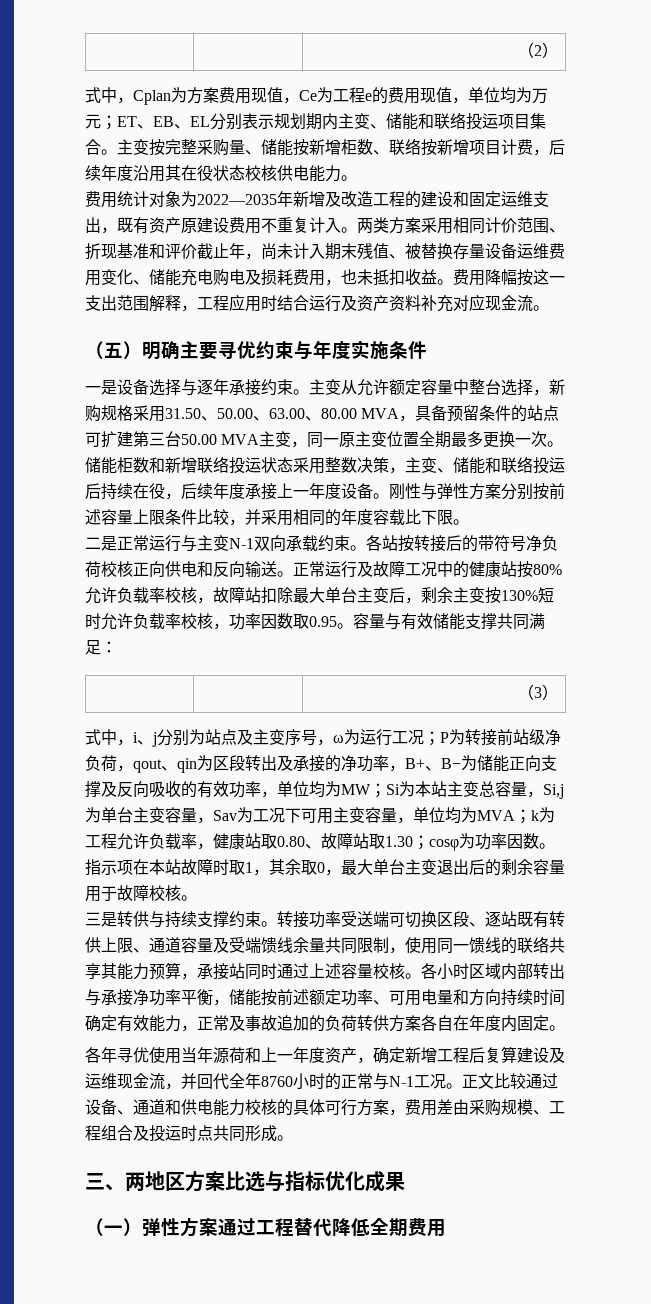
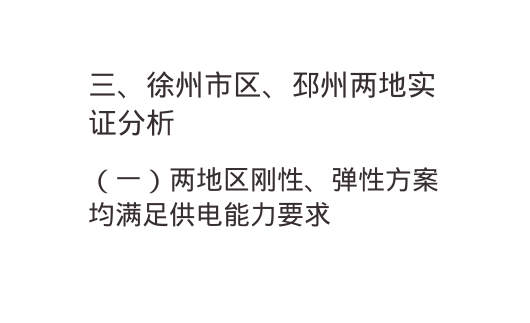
[518,42,559,58] [85,87,548,105] [85,112,546,130] [85,138,565,156] [85,165,357,182] [85,191,549,208] [85,217,565,234] [85,243,565,260] [85,269,565,286] [85,294,549,312] [85,340,427,360] [85,379,565,396] [85,405,560,422] [85,431,564,448] [85,456,565,474] [85,483,565,500] [85,509,469,526] [85,535,558,552] [85,561,562,578] [85,587,554,604] [85,613,545,630] [85,640,117,655] [518,684,559,700] [85,729,561,747] [85,755,557,773] [85,781,564,799] [85,807,555,824] [85,833,555,851] [85,859,565,876] [85,885,197,902] [85,911,565,928] [85,936,565,954] [85,962,565,980] [85,989,565,1006] [85,1015,565,1032] [85,1046,565,1064] [85,1073,558,1090] [85,1099,565,1116] [85,1125,293,1142] [85,1170,405,1192] [85,1217,446,1237] | | （2） // 式中，Cplan为方案费用现值，Ce为工程e的费用现值，单位均为万元；ET、EB、EL分别表示规划期内主变、储能和联络投运项目集合。主变按完整采购量、储能按新增柜数、联络按新增项目计费，后续年度沿用其在役状态校核供电能力。 // 费用统计对象为2022—2035年新增及改造工程的建设和固定运维支出，既有资产原建设费用不重复计入。两类方案采用相同计价范围、折现基准和评价截止年，尚未计入期末残值、被替换存量设备运维费用变化、储能充电购电及损耗费用，也未抵扣收益。费用降幅按这一支出范围解释，工程应用时结合运行及资产资料补充对应现金流。 // （五）明确主要寻优约束与年度实施条件 // 一是设备选择与逐年承接约束。主变从允许额定容量中整台选择，新购规格采用31.50、50.00、63.00、80.00 MVA，具备预留条件的站点可扩建第三台50.00 MVA主变，同一原主变位置全期最多更换一次。储能柜数和新增联络投运状态采用整数决策，主变、储能和联络投运后持续在役，后续年度承接上一年度设备。刚性与弹性方案分别按前述容量上限条件比较，并采用相同的年度容载比下限。 // 二是正常运行与主变N-1双向承载约束。各站按转接后的带符号净负荷校核正向供电和反向输送。正常运行及故障工况中的健康站按80%允许负载率校核，故障站扣除最大单台主变后，剩余主变按130%短时允许负载率校核，功率因数取0.95。容量与有效储能支撑共同满足： // | | （3） // 式中，i、j分别为站点及主变序号，ω为运行工况；P为转接前站级净负荷，qout、qin为区段转出及承接的净功率，B+、B−为储能正向支撑及反向吸收的有效功率，单位均为MW；Si为本站主变总容量，Si,j为单台主变容量，Sav为工况下可用主变容量，单位均为MVA；k为工程允许负载率，健康站取0.80、故障站取1.30；cosφ为功率因数。指示项在本站故障时取1，其余取0，最大单台主变退出后的剩余容量用于故障校核。 // 三是转供与持续支撑约束。转接功率受送端可切换区段、逐站既有转供上限、通道容量及受端馈线余量共同限制，使用同一馈线的联络共享其能力预算，承接站同时通过上述容量校核。各小时区域内部转出与承接净功率平衡，储能按前述额定功率、可用电量和方向持续时间确定有效能力，正常及事故追加的负荷转供方案各自在年度内固定。 // 各年寻优使用当年源荷和上一年度资产，确定新增工程后复算建设及运维现金流，并回代全年8760小时的正常与N-1工况。正文比较通过设备、通道和供电能力校核的具体可行方案，费用差由采购规模、工程组合及投运时点共同形成。 // 三、两地区方案比选与指标优化成果 // （一）弹性方案通过工程替代降低全期费用 -> [88,71,436,99] [88,109,175,136] [88,167,439,194] [88,201,331,227] 三、徐州市区、邳州两地实证分析 // （一）两地区刚性、弹性方案均满足供电能力要求

